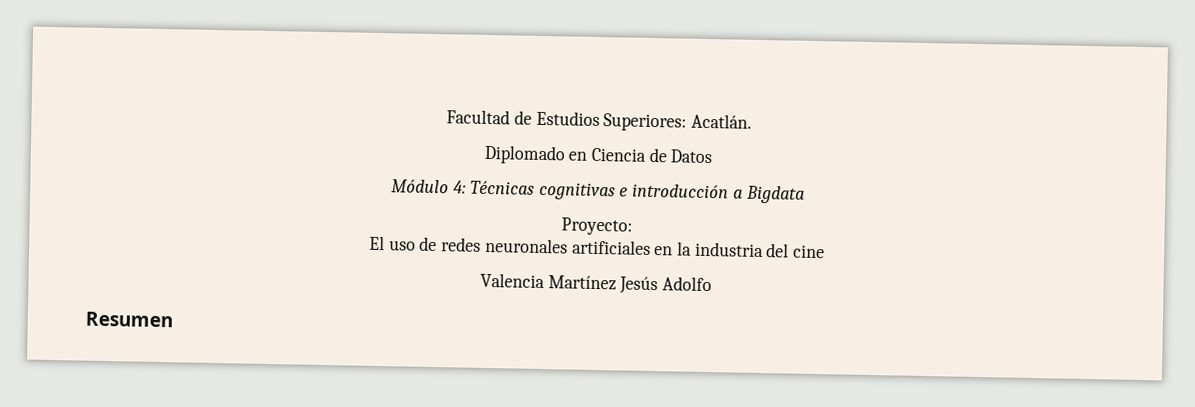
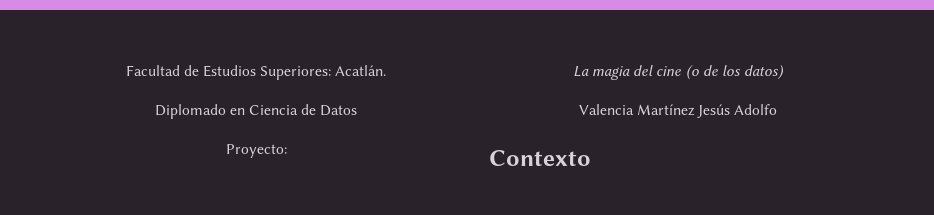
[391,179,805,204] [561,217,633,236] [368,235,826,259] Módulo 4: Técnicas cognitivas e introducción a Bigdata // Proyecto: // El uso de redes neuronales artificiales en la industria del cine -> [225,144,287,158] [572,65,785,80] Proyecto: // La magia del cine (o de los datos)
[85,311,173,328] Resumen -> [489,150,591,166] Contexto

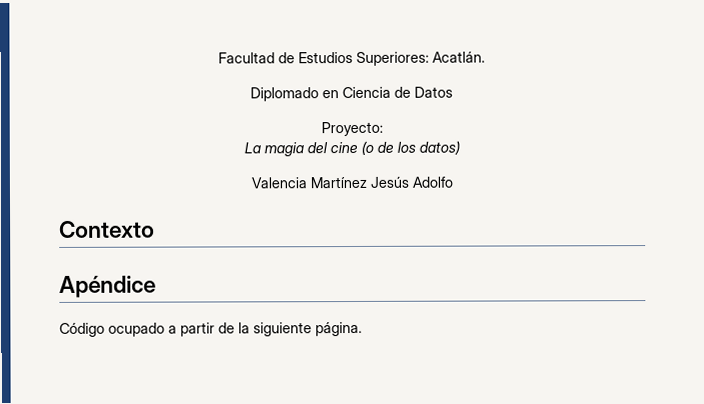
(591, 158) none -> [59,275,156,298] [59,321,362,337] // Apéndice // Código ocupado a partir de la siguiente página.

